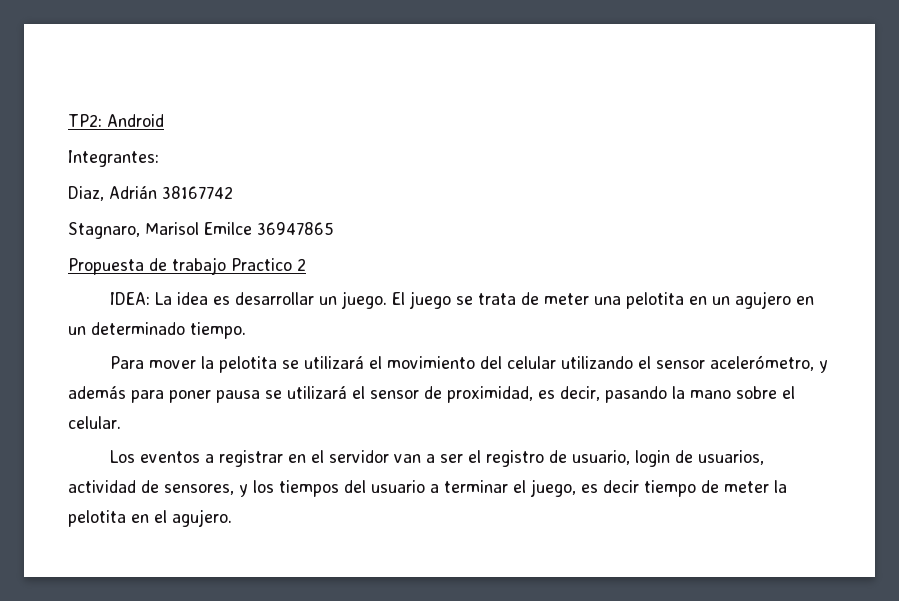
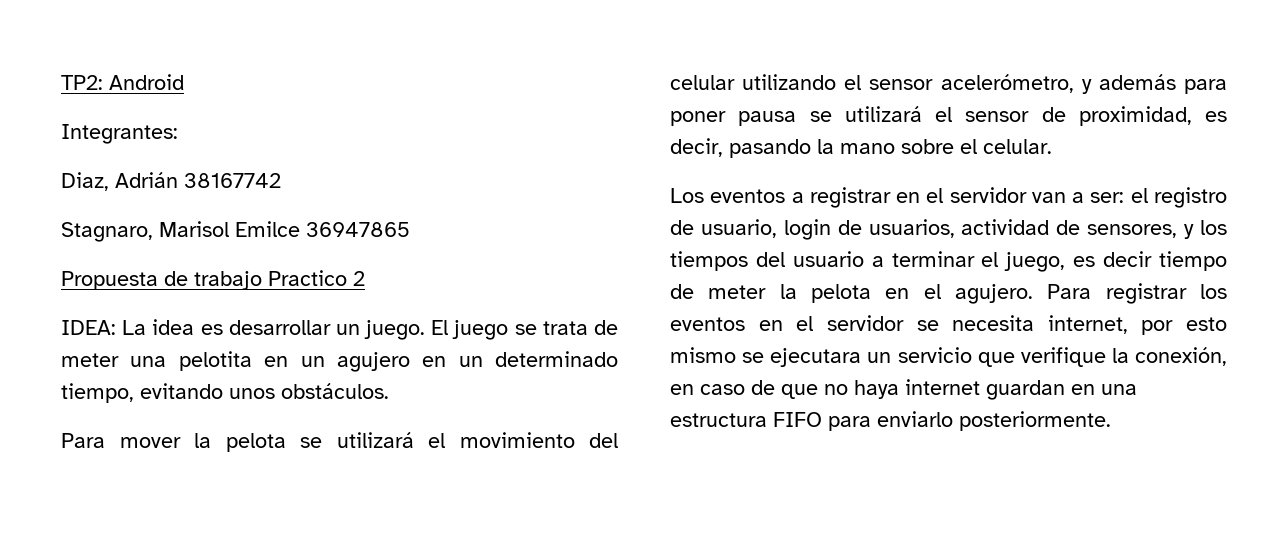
[190,322,246,339] tiempo. -> [61,383,389,403] tiempo, evitando unos obstáculos.
[218,356,277,373] pelotita -> [225,433,286,452] pelota
[439,454,463,463] ser -> [1090,192,1125,203] ser:
[68,510,126,527] pelotita -> [811,284,871,303] pelota
(232, 518) none -> [1047,283,1227,304] [670,315,1227,335] [670,347,1227,367] [670,379,1137,400] [670,411,1111,431] Para registrar los eventos en el servidor se necesita internet, por esto mismo se ejecutara un servicio que verifique la conexión, en caso de que no haya internet guardan en una estructura FIFO para enviarlo posteriormente.

